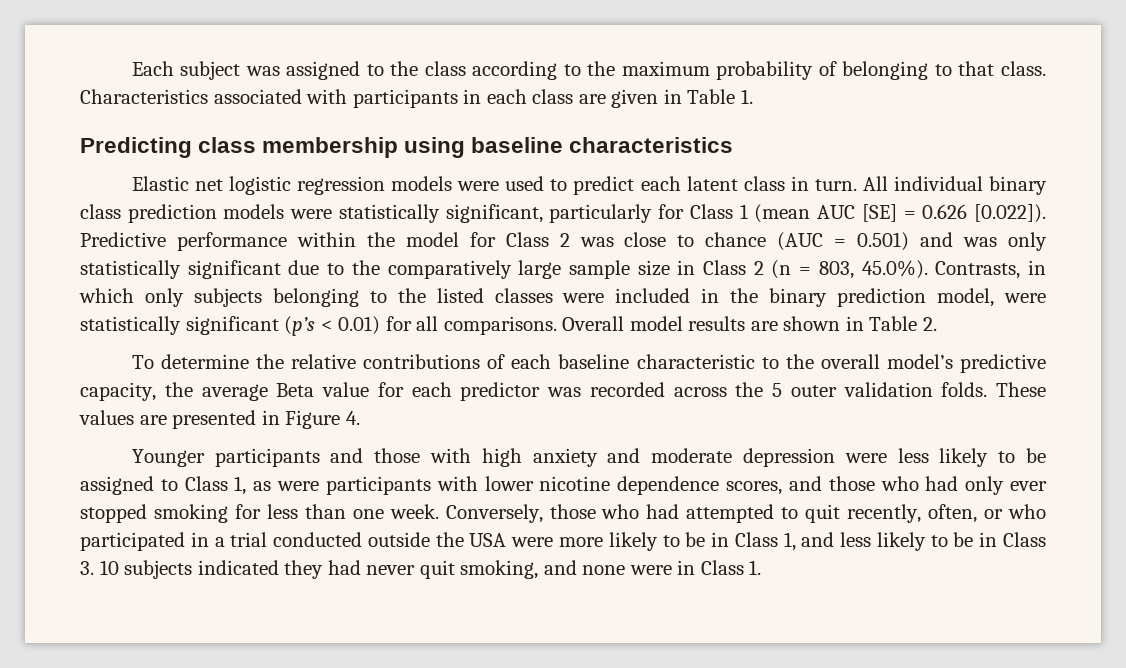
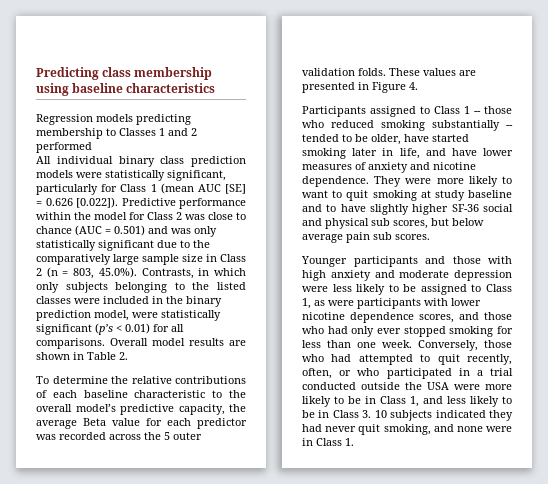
[131,61,1047,80] [80,89,753,108] Each subject was assigned to the class according to the maximum probability of belonging to that class. Characteristics associated with participants in each class are given in Table 1. // -> (36, 73) none
[131,176,857,195] Elastic net logistic regression models were used to predict each latent class in turn. -> [36,114,191,125] [36,128,197,139] [36,142,92,153] Regression models predicting membership to Classes 1 and 2 performed //
(360, 418) none -> [302,106,512,117] [302,120,513,131] [302,134,469,145] [302,148,513,159] [302,162,476,173] [302,176,512,187] [302,190,512,201] [302,204,513,215] [302,218,484,229] [302,232,430,243] // Participants assigned to Class 1 -- those who reduced smoking substantially -- tended to be older, have started smoking later in life, and have lower measures of anxiety and nicotine dependence. They were more likely to want to quit smoking at study baseline and to have slightly higher SF-36 social and physical sub scores, but below average pain sub scores.

